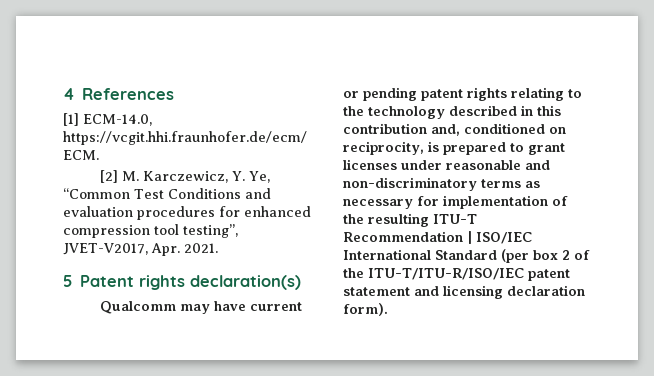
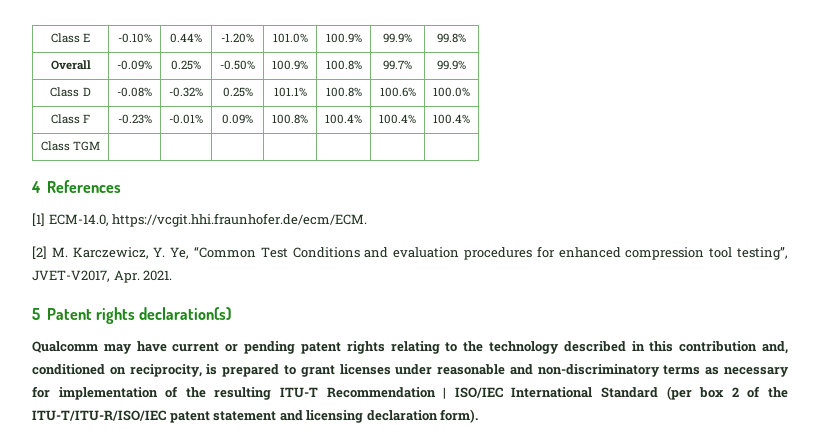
(63, 94) none -> [50,33,91,43] [117,33,152,43] [170,33,202,43] [221,33,254,43] [272,33,308,43] [325,33,362,43] [383,33,412,43] [437,33,466,43] [50,60,91,70] [117,60,152,70] [171,60,201,70] [220,60,255,70] [272,60,308,70] [325,60,362,70] [383,60,412,70] [437,60,466,70] [50,87,91,97] [117,87,152,97] [169,87,203,97] [222,87,253,97] [273,87,307,97] [325,87,362,97] [379,87,416,97] [433,87,470,97] [50,114,91,124] [117,114,152,124] [169,114,203,124] [222,114,253,124] [272,114,308,124] [325,114,362,124] [379,114,416,124] [433,114,470,124] [40,141,101,151] Class E | -0.10% | 0.44% | -1.20% | 101.0% | 100.9% | 99.9% | 99.8% // Overall | -0.09% | 0.25% | -0.50% | 100.9% | 100.8% | 99.7% | 99.9% // Class D | -0.08% | -0.32% | 0.25% | 101.1% | 100.8% | 100.6% | 100.0% // Class F | -0.23% | -0.01% | 0.09% | 100.8% | 100.4% | 100.4% | 100.4% // Class TGM | | | | | | | //

